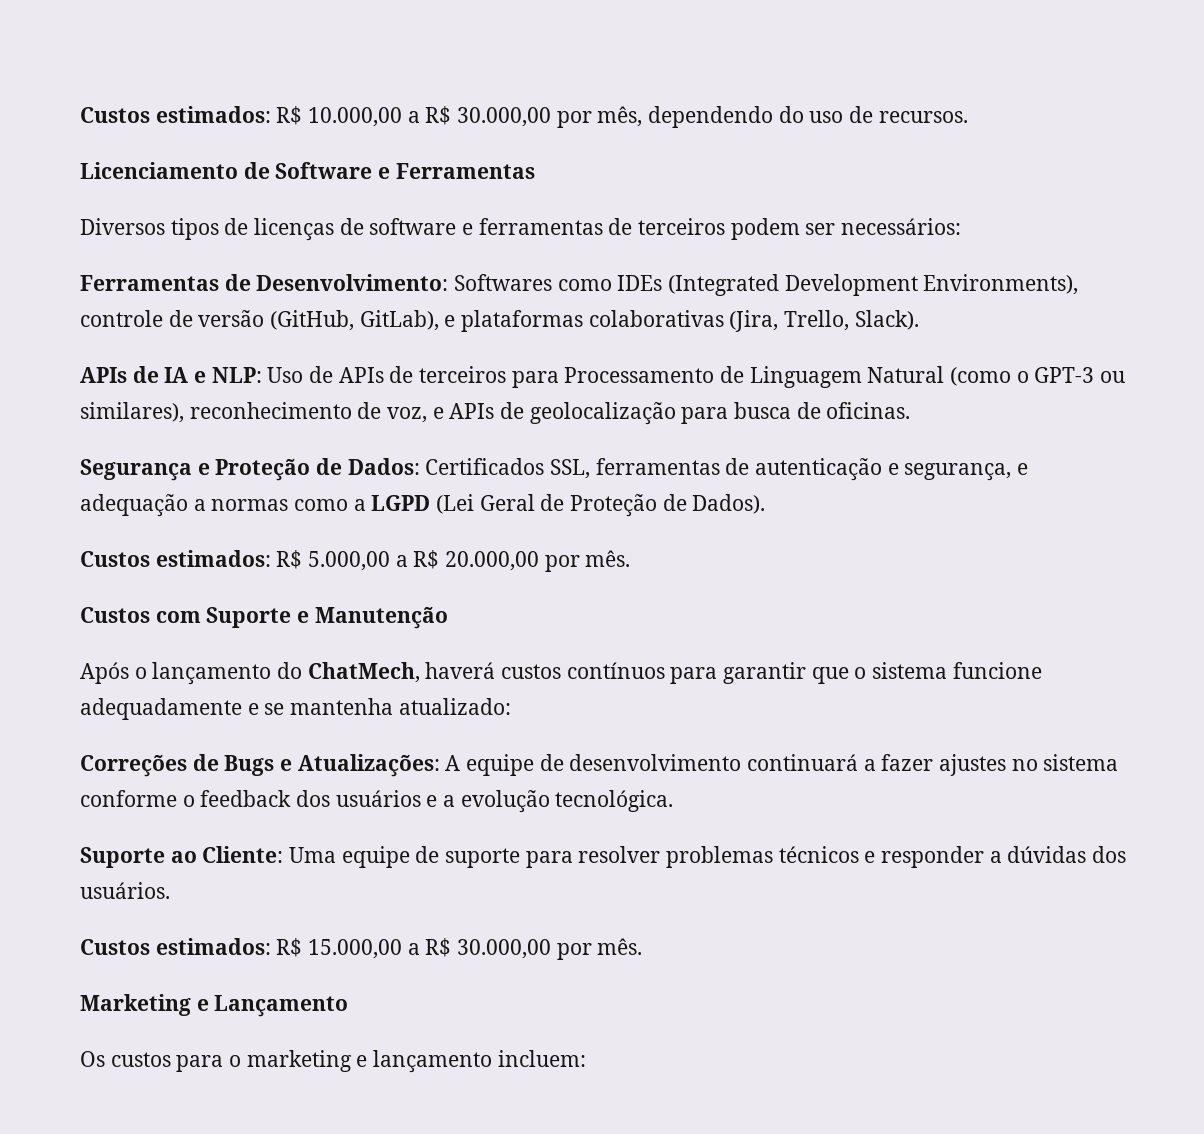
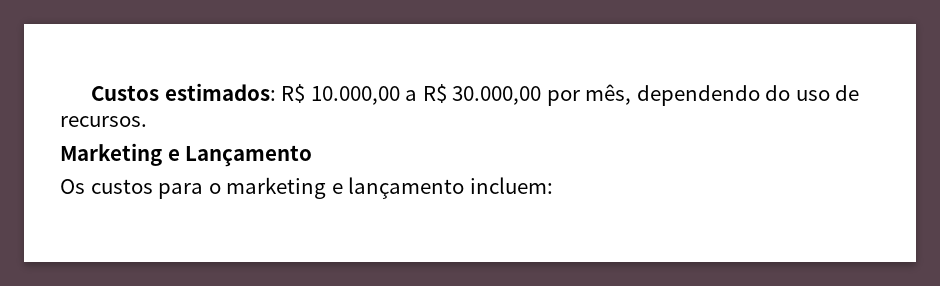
[80,162,535,179] [80,218,962,241] [80,274,1079,296] [80,310,919,332] [80,366,1126,388] [80,402,911,425] [80,458,1029,481] [80,494,766,517] [80,550,631,572] [80,606,448,629] [80,662,1042,685] [80,698,511,720] [80,754,1119,777] [80,790,674,813] [80,846,1127,868] [80,882,170,899] [80,938,643,960] // Licenciamento de Software e Ferramentas // Diversos tipos de licenças de software e ferramentas de terceiros podem ser necessários: // Ferramentas de Desenvolvimento: Softwares como IDEs (Integrated Development Environments), controle de versão (GitHub, GitLab), e plataformas colaborativas (Jira, Trello, Slack). // APIs de IA e NLP: Uso de APIs de terceiros para Processamento de Linguagem Natural (como o GPT-3 ou similares), reconhecimento de voz, e APIs de geolocalização para busca de oficinas. // Segurança e Proteção de Dados: Certificados SSL, ferramentas de autenticação e segurança, e adequação a normas como a LGPD (Lei Geral de Proteção de Dados). // Custos estimados: R$ 5.000,00 a R$ 20.000,00 por mês. // Custos com Suporte e Manutenção // Após o lançamento do ChatMech, haverá custos contínuos para garantir que o sistema funcione adequadamente e se mantenha atualizado: // Correções de Bugs e Atualizações: A equipe de desenvolvimento continuará a fazer ajustes no sistema conforme o feedback dos usuários e a evolução tecnológica. // Suporte ao Cliente: Uma equipe de suporte para resolver problemas técnicos e responder a dúvidas dos usuários. // Custos estimados: R$ 15.000,00 a R$ 30.000,00 por mês. -> (147, 121) none

